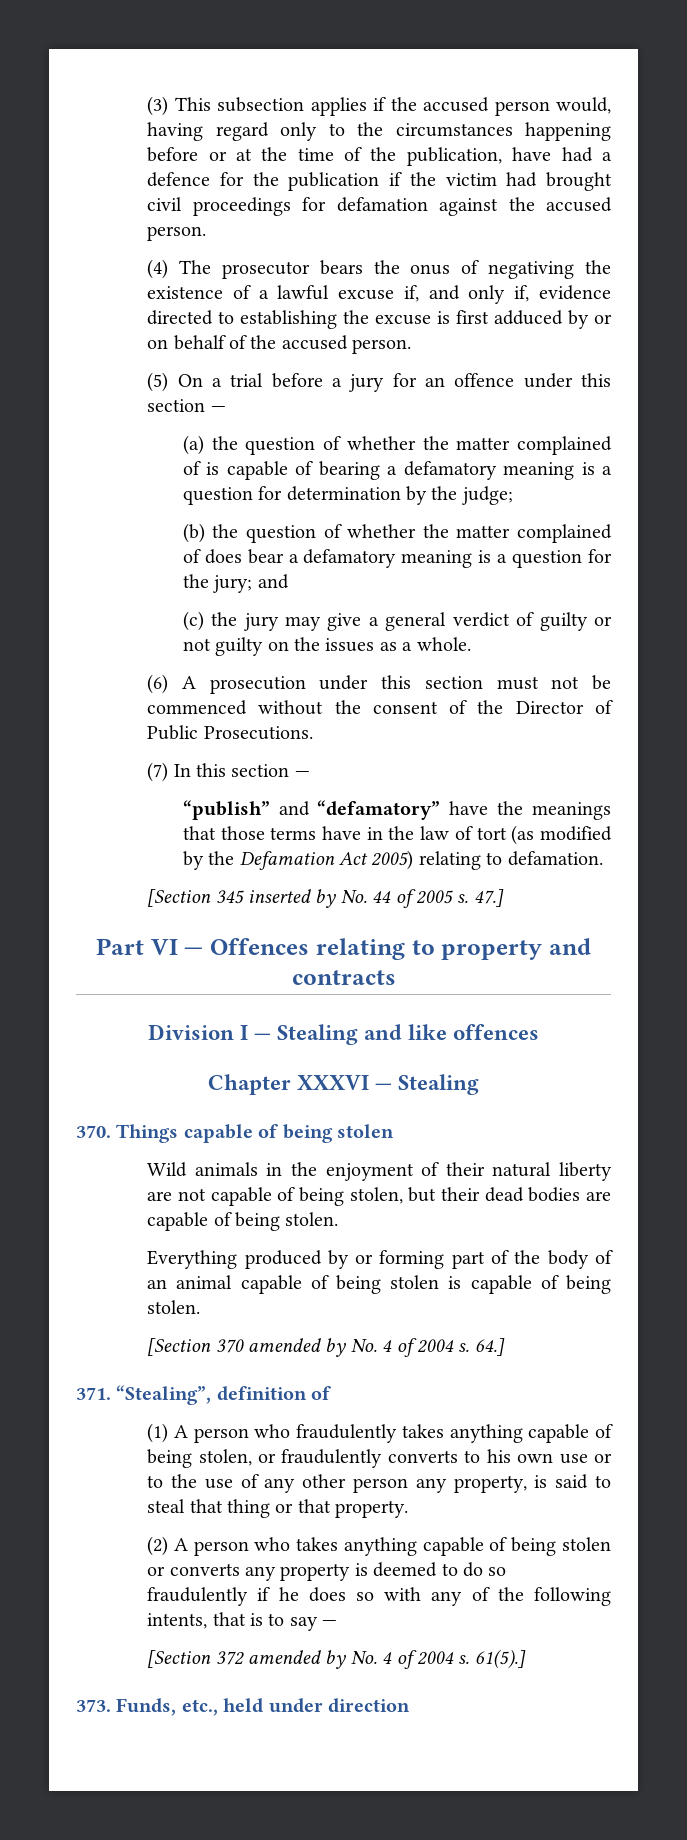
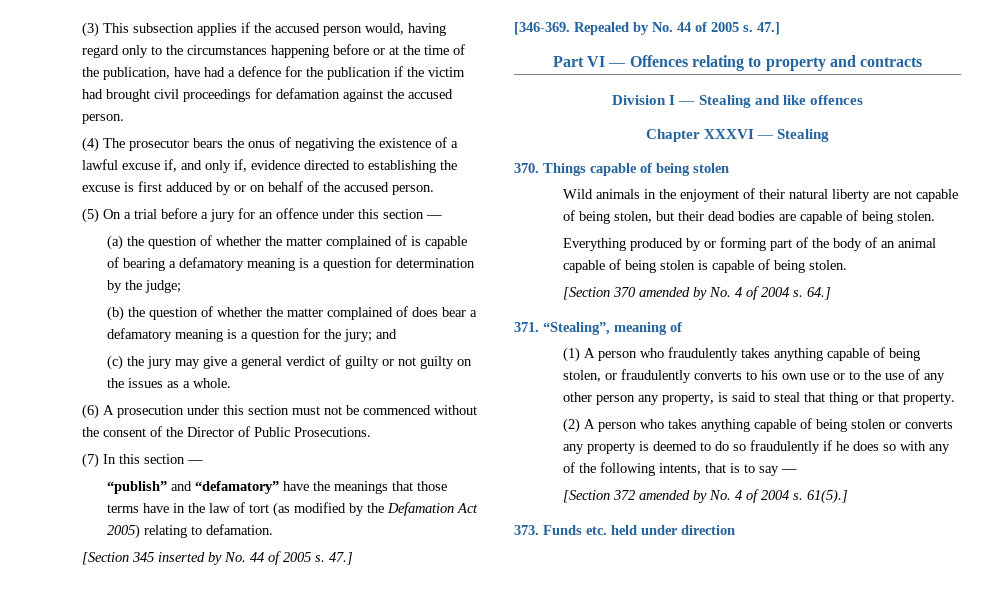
(504, 898) none -> [514,22,780,35] // [346-369. Repealed by No. 44 of 2005 s. 47.]
[216,1386,307,1401] definition -> [614,322,667,335] meaning
[116,1698,218,1716] Funds, etc., -> [543,525,607,535] Funds etc.

